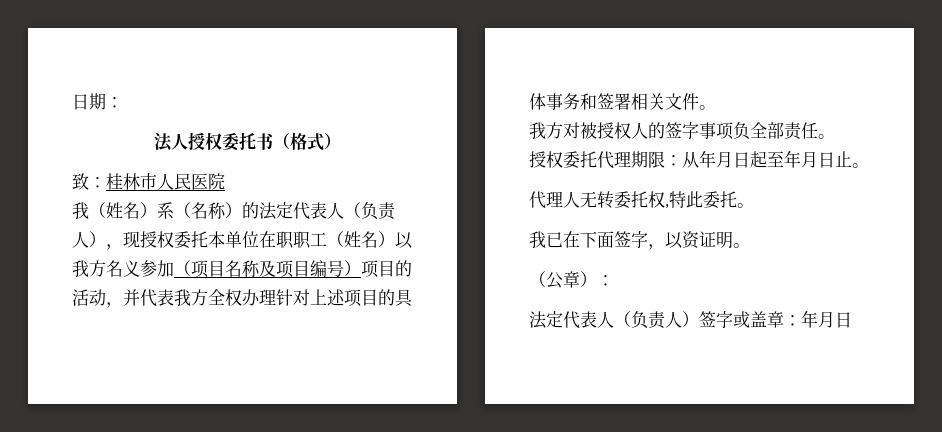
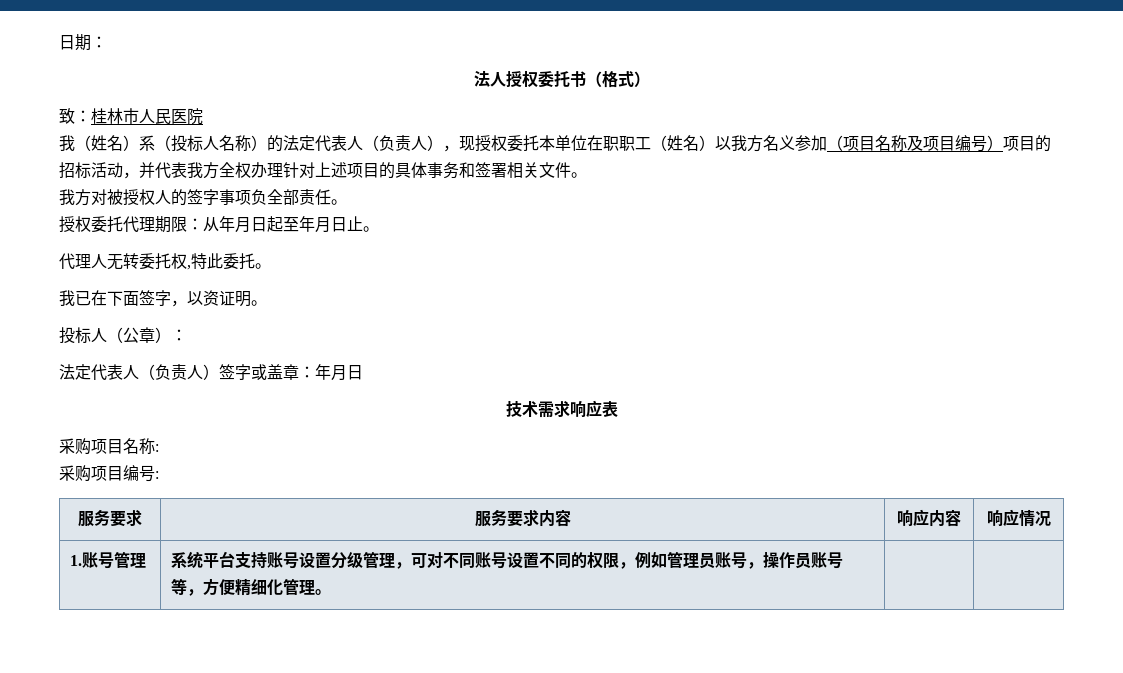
(191, 210) none -> [171,135,219,152] 投标人
(412, 268) none -> [59,162,91,179] 招标
(750, 245) none -> [59,327,107,344] 投标人
(852, 320) none -> [505,400,618,418] [59,438,159,455] [59,465,159,482] [78,509,142,527] [474,509,571,527] [897,509,961,527] [986,509,1051,527] [70,551,147,569] [171,551,844,569] [171,578,332,596] // 技术需求响应表 // 采购项目名称: // 采购项目编号: // 服务要求 | 服务要求内容 | 响应内容 | 响应情况 // 1.账号管理 | 系统平台支持账号设置分级管理，可对不同账号设置不同的权限，例如管理员账号，操作员账号等，方便精细化管理。 | |

